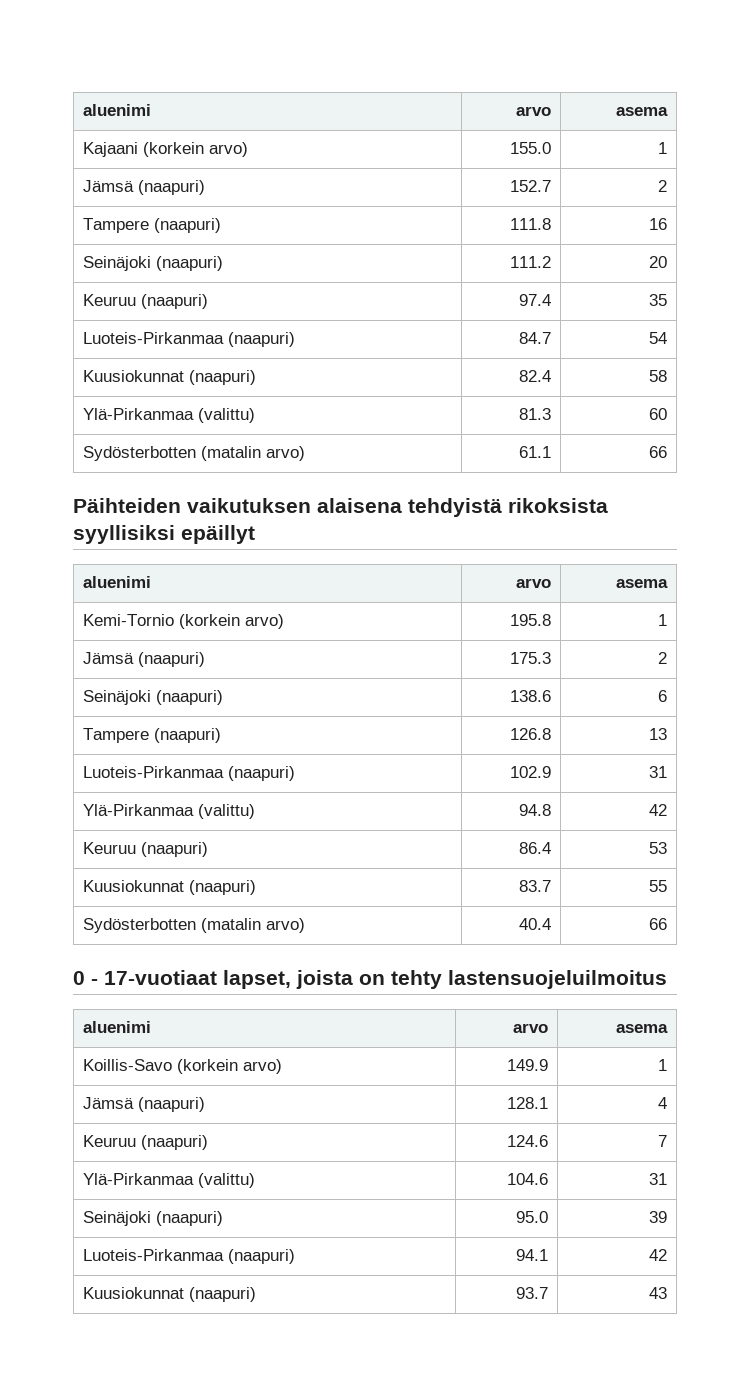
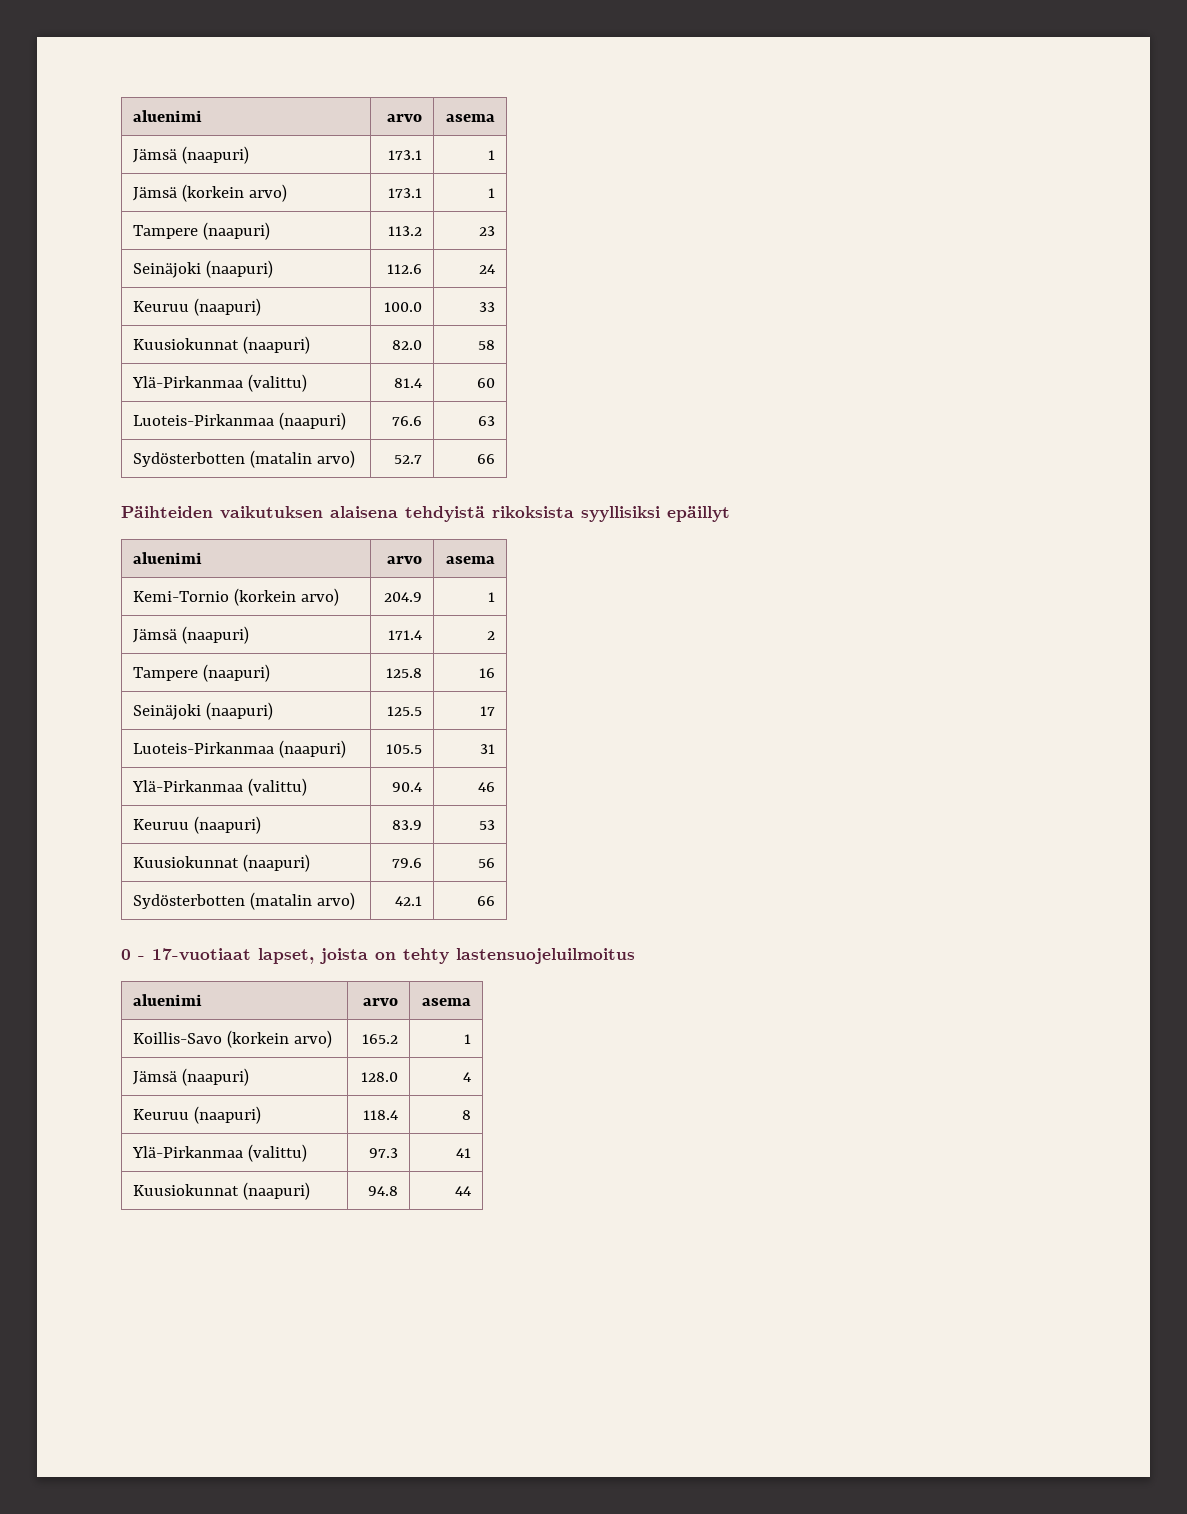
[83,104,152,116] [515,106,551,116] [615,107,668,116] [83,142,249,157] [509,142,551,154] [657,142,667,154] [83,180,206,195] [509,180,551,192] [657,180,667,192] [83,218,222,233] [509,218,551,230] [648,218,667,230] [83,256,224,271] [509,256,551,268] [648,256,667,268] [83,294,209,309] [518,294,551,306] [648,294,667,306] [83,332,296,347] [518,332,551,344] [648,332,667,344] [83,370,257,385] [518,370,551,382] aluenimi | arvo | asema // Kajaani (korkein arvo) | 155.0 | 1 // Jämsä (naapuri) | 152.7 | 2 // Tampere (naapuri) | 111.8 | 16 // Seinäjoki (naapuri) | 111.2 | 20 // Keuruu (naapuri) | 97.4 | 35 // Luoteis-Pirkanmaa (naapuri) | 84.7 | 54 // Kuusiokunnat (naapuri) | 82.4 -> [132,110,202,122] [387,114,423,122] [446,114,496,122] [132,146,249,164] [388,150,423,160] [488,150,496,160] [132,184,287,202] [388,188,423,198] [488,188,496,198] [132,222,270,240] [388,226,423,236] [479,226,496,236] [132,260,273,278] [387,264,423,274] [479,264,496,274] [132,298,261,316] [384,302,423,312] [479,302,496,312] [132,336,310,354] [392,340,423,350] aluenimi | arvo | asema // Jämsä (naapuri) | 173.1 | 1 // Jämsä (korkein arvo) | 173.1 | 1 // Tampere (naapuri) | 113.2 | 23 // Seinäjoki (naapuri) | 112.6 | 24 // Keuruu (naapuri) | 100.0 | 33 // Kuusiokunnat (naapuri) | 82.0
[518,408,551,420] 81.3 -> [394,378,423,388] 81.4
[83,446,306,461] [518,446,551,458] // Sydösterbotten (matalin arvo) | 61.1 -> [132,412,346,430] [392,416,423,426] [478,416,496,426] [132,450,355,468] [394,455,423,464] // Luoteis-Pirkanmaa (naapuri) | 76.6 | 63 // Sydösterbotten (matalin arvo) | 52.7
[509,614,551,626] [657,614,667,626] [83,652,206,667] [509,652,551,664] [657,652,667,664] [83,690,224,705] [509,690,551,702] [657,690,667,702] [83,728,222,743] [509,728,551,740] [648,728,667,740] [83,766,296,781] [509,766,551,778] 195.8 | 1 // Jämsä (naapuri) | 175.3 | 2 // Seinäjoki (naapuri) | 138.6 | 6 // Tampere (naapuri) | 126.8 | 13 // Luoteis-Pirkanmaa (naapuri) | 102.9 -> [384,592,423,602] [488,592,496,602] [132,626,249,644] [388,630,423,640] [487,631,496,640] [132,664,270,682] [386,668,423,678] [479,668,496,678] [132,702,273,720] [387,706,423,716] [480,706,496,716] [132,740,346,758] [386,744,423,754] 204.9 | 1 // Jämsä (naapuri) | 171.4 | 2 // Tampere (naapuri) | 125.8 | 16 // Seinäjoki (naapuri) | 125.5 | 17 // Luoteis-Pirkanmaa (naapuri) | 105.5
[518,804,551,816] [648,804,667,816] [83,842,209,857] [518,842,551,854] 94.8 | 42 // Keuruu (naapuri) | 86.4 -> [392,782,423,792] [478,782,496,792] [132,816,261,834] [392,820,423,830] 90.4 | 46 // Keuruu (naapuri) | 83.9
[518,880,551,892] [648,880,667,892] [83,918,306,933] [518,918,551,930] 83.7 | 55 // Sydösterbotten (matalin arvo) | 40.4 -> [392,858,423,868] [478,858,496,868] [132,892,355,910] [395,896,423,906] 79.6 | 56 // Sydösterbotten (matalin arvo) | 42.1
[506,1059,548,1071] [657,1059,667,1071] [83,1097,206,1112] [506,1097,548,1109] 149.9 | 1 // Jämsä (naapuri) | 128.1 -> [362,1034,399,1044] [464,1034,472,1044] [132,1068,249,1086] [361,1072,399,1082] 165.2 | 1 // Jämsä (naapuri) | 128.0
[506,1135,548,1147] [657,1135,667,1147] [83,1173,256,1188] [506,1173,548,1185] [648,1173,667,1185] [83,1211,224,1226] [515,1211,548,1223] [648,1211,667,1223] [83,1249,296,1264] [515,1249,548,1261] [648,1249,667,1261] [83,1287,257,1302] [515,1287,548,1299] [648,1287,667,1299] 124.6 | 7 // Ylä-Pirkanmaa (valittu) | 104.6 | 31 // Seinäjoki (naapuri) | 95.0 | 39 // Luoteis-Pirkanmaa (naapuri) | 94.1 | 42 // Kuusiokunnat (naapuri) | 93.7 | 43 -> [363,1110,399,1120] [462,1110,472,1120] [131,1144,307,1162] [369,1148,399,1158] [456,1148,472,1158] [132,1182,310,1200] [368,1186,399,1196] [455,1186,472,1196] 118.4 | 8 // Ylä-Pirkanmaa (valittu) | 97.3 | 41 // Kuusiokunnat (naapuri) | 94.8 | 44

